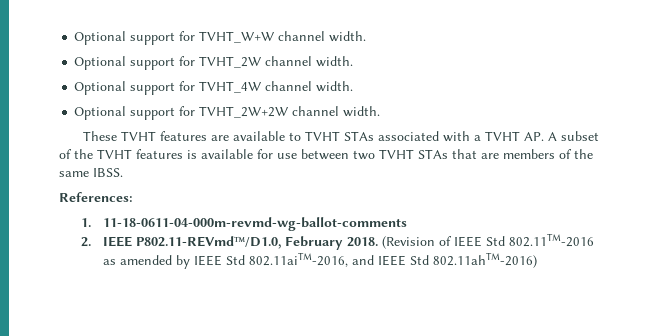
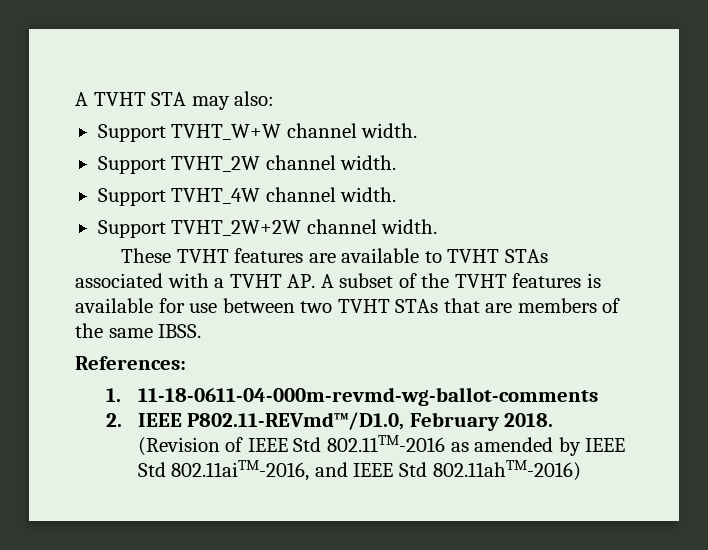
[74,31,196,45] Optional support for -> [75,91,275,110] [97,124,166,142] A TVHT STA may also: // Support
[74,56,196,70] Optional support for -> [97,156,166,174] Support
[74,81,196,95] Optional support for -> [97,188,166,206] Support
[74,106,196,120] Optional support for -> [97,220,166,238] Support

